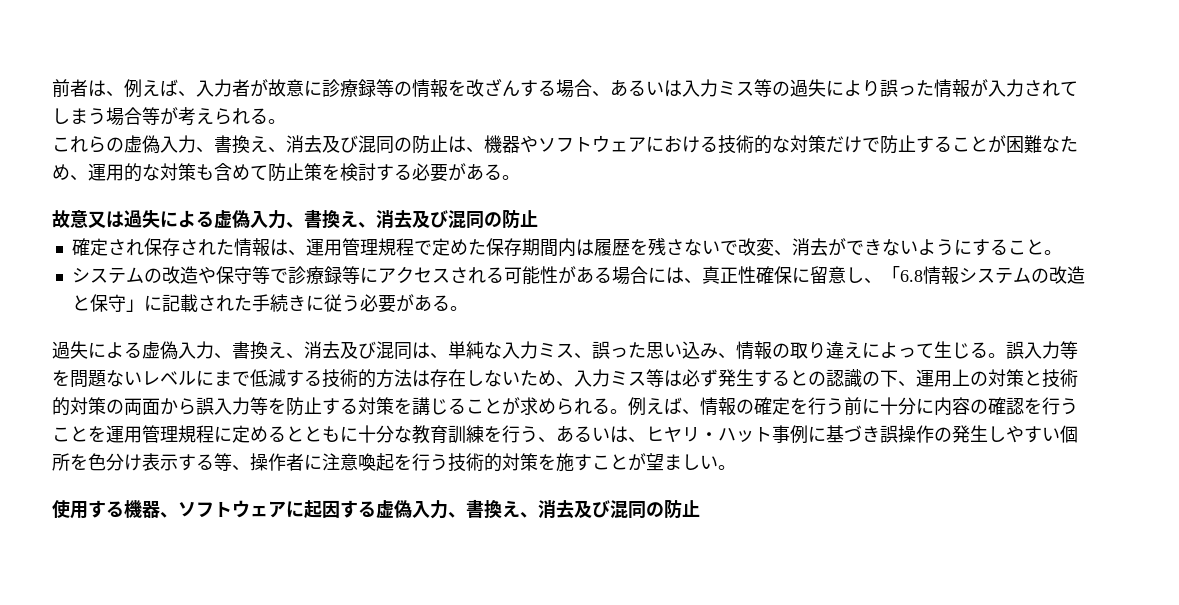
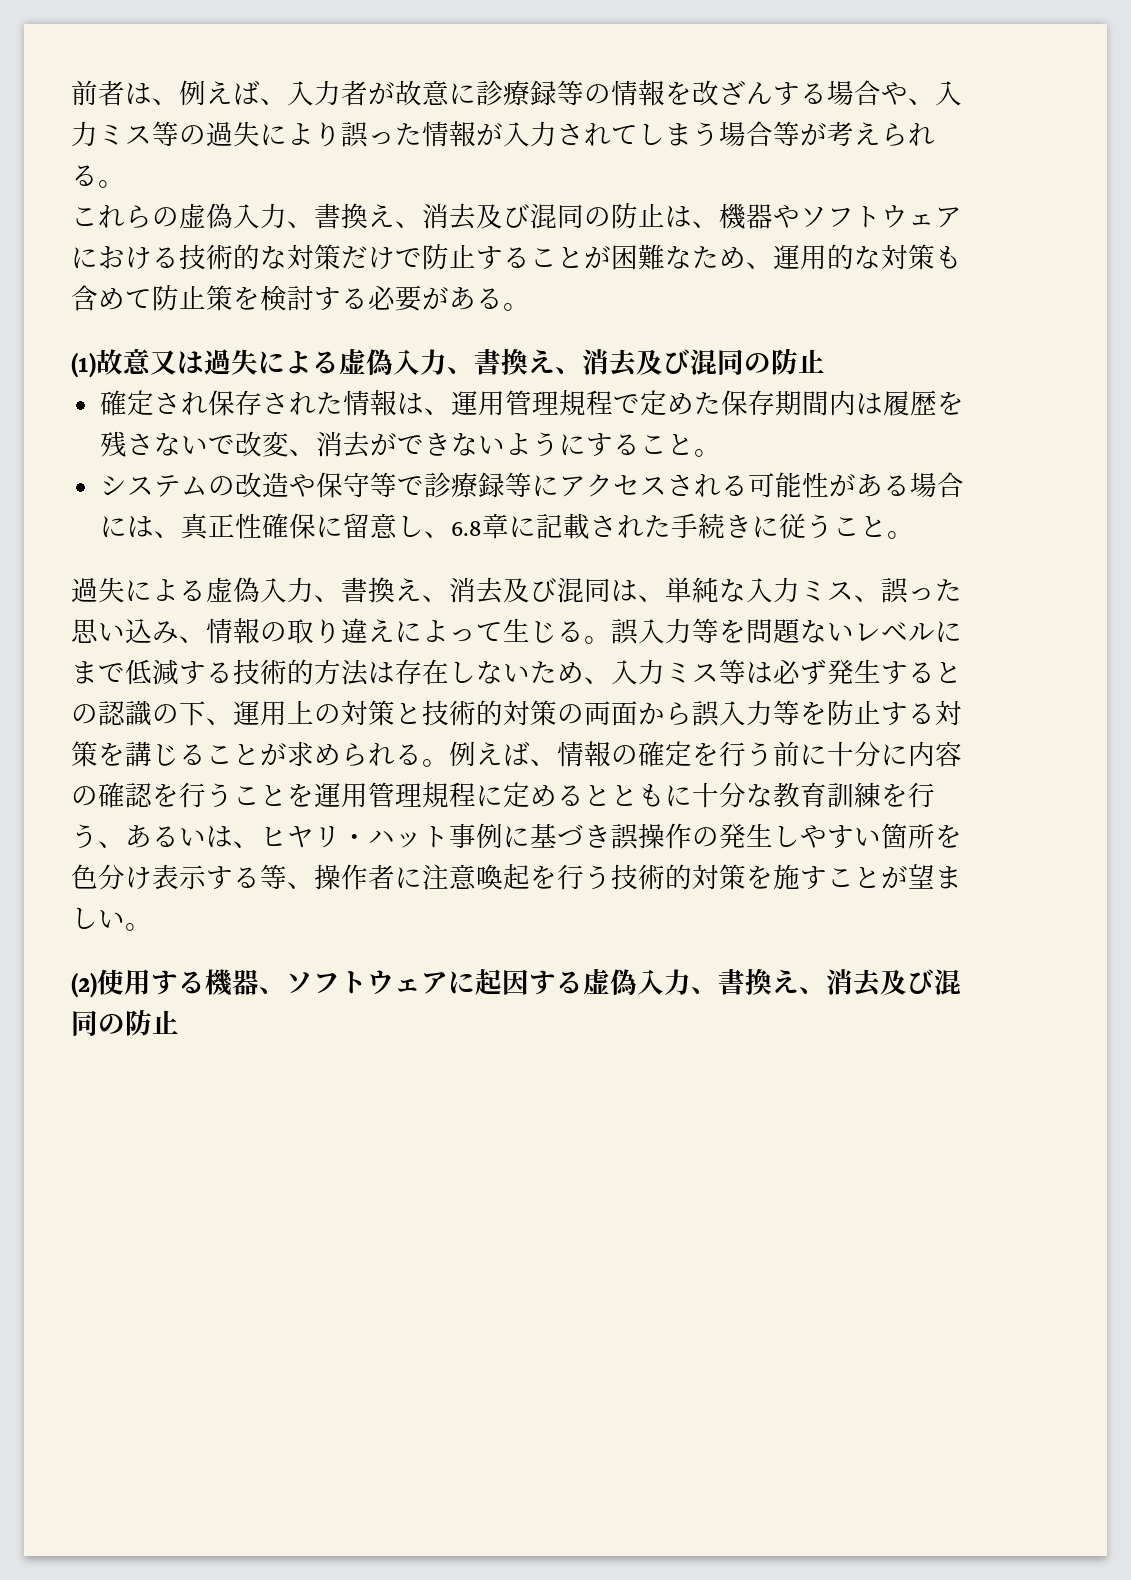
[592,79,682,97] 、あるいは -> [881,82,935,105] や、
(520, 177) none -> [71,352,96,378] (1)
[881,266,1085,285] [71,294,144,312] 「6.8情報システムの改造と保守」 -> [451,513,510,539] 6.8章
[359,294,450,313] 必要がある -> [833,516,888,537] こと
[1060,425,1078,443] 個 -> [881,823,908,849] 箇
(736, 467) none -> [71,972,97,998] (2)

